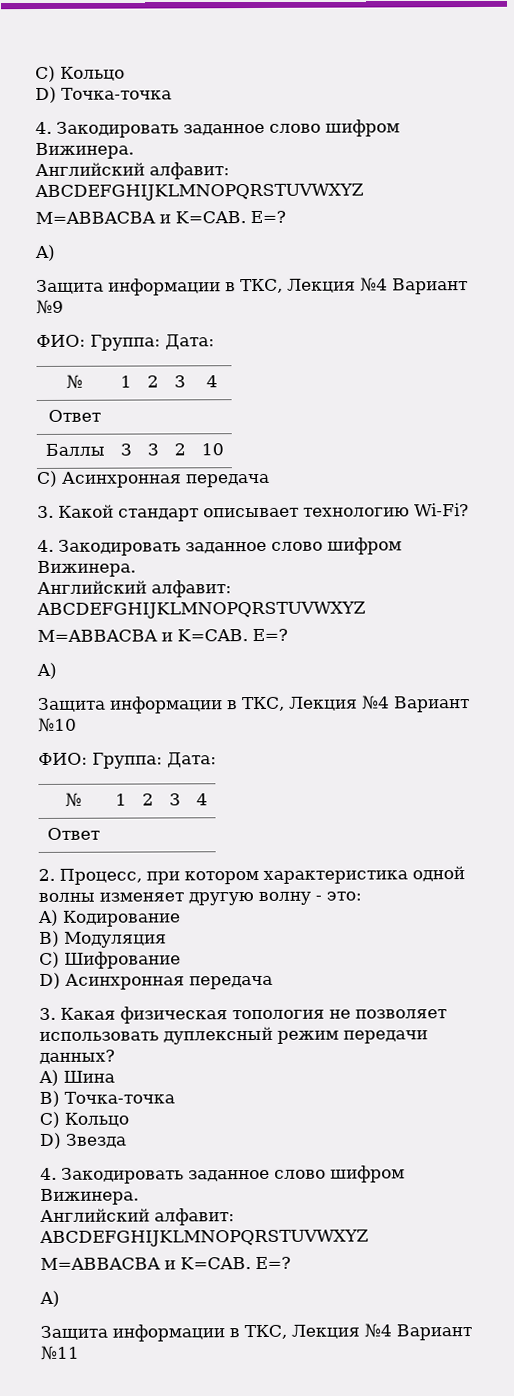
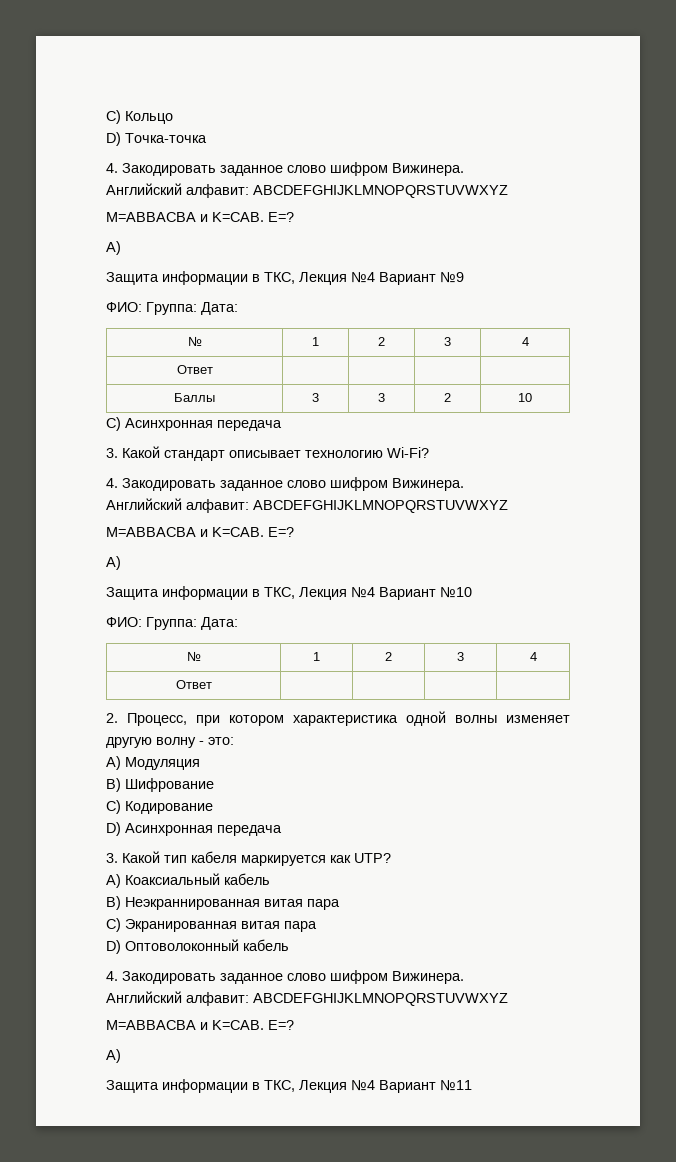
[62,910,181,927] [39,930,167,948] [39,951,181,969] Кодирование // B) Модуляция // C) Шифрование -> [125,757,200,770] [106,778,214,792] [106,800,213,814] Модуляция // B) Шифрование // C) Кодирование
[60,1006,447,1024] [39,1026,428,1045] [39,1049,115,1064] [38,1069,115,1086] [39,1090,175,1107] [39,1111,129,1128] [39,1132,127,1149] Какая физическая топология не позволяет использовать дуплексный режим передачи данных? // A) Шина // B) Точка-точка // C) Кольцо // D) Звезда -> [122,851,391,866] [106,873,270,888] [106,896,340,910] [106,918,317,932] [106,939,289,954] Какой тип кабеля маркируется как UTP? // A) Коаксиальный кабель // B) Неэкраннированная витая пара // C) Экранированная витая пара // D) Оптоволоконный кабель

